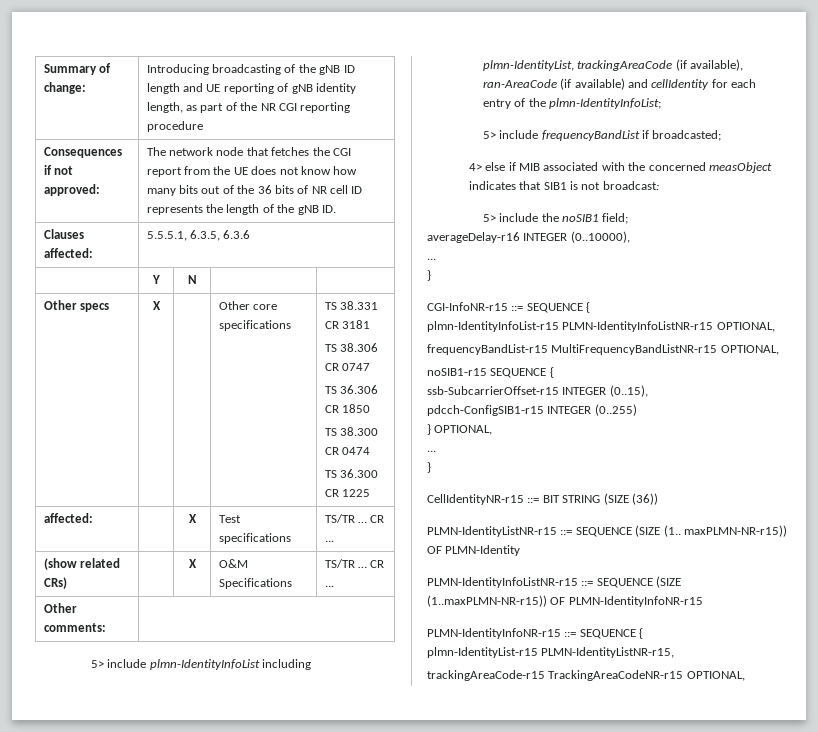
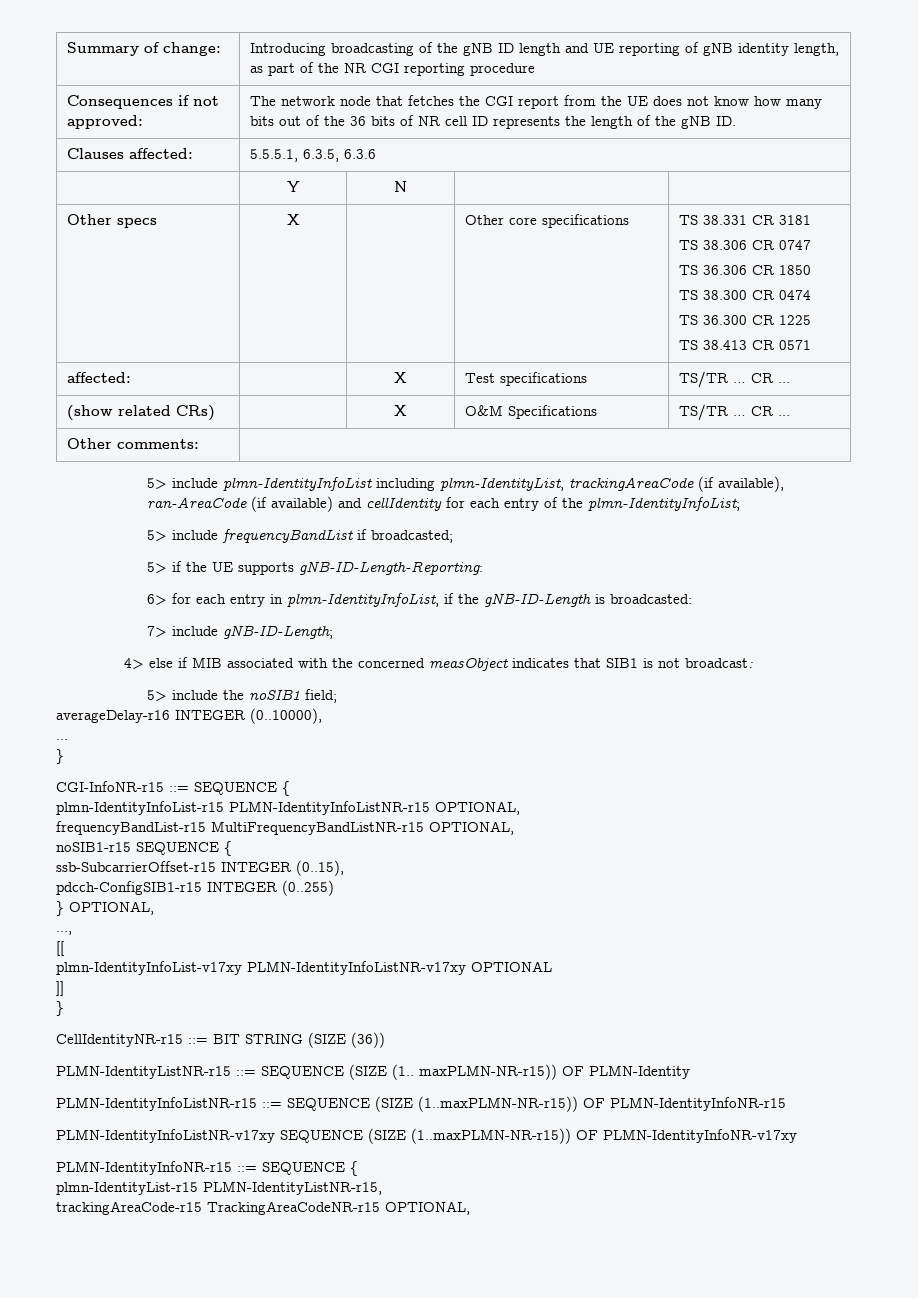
(371, 493) none -> [679,340,812,350] // TS 38.413 CR 0571
(722, 135) none -> [147,561,484,575] [147,593,693,607] [147,625,334,639] // 5> if the UE supports gNB-ID-Length-Reporting: // 6> for each entry in plmn-IdentityInfoList, if the gNB-ID-Length is broadcasted: // 7> include gNB-ID-Length;
[427,450,436,452] ... -> [56,931,72,935] [56,941,64,956] [56,961,552,975] [56,981,64,996] ..., // [[ // plmn-IdentityInfoList-v17xy PLMN-IdentityInfoListNR-v17xy OPTIONAL // ]]
(703, 601) none -> [56,1128,797,1144] // PLMN-IdentityInfoListNR-v17xy SEQUENCE (SIZE (1..maxPLMN-NR-r15)) OF PLMN-IdentityInfoNR-v17xy

